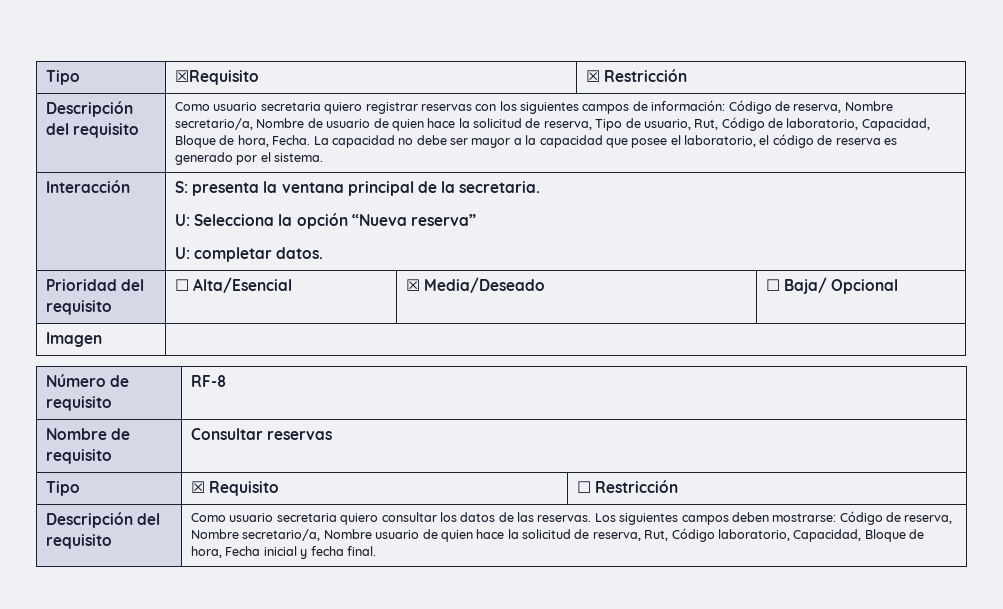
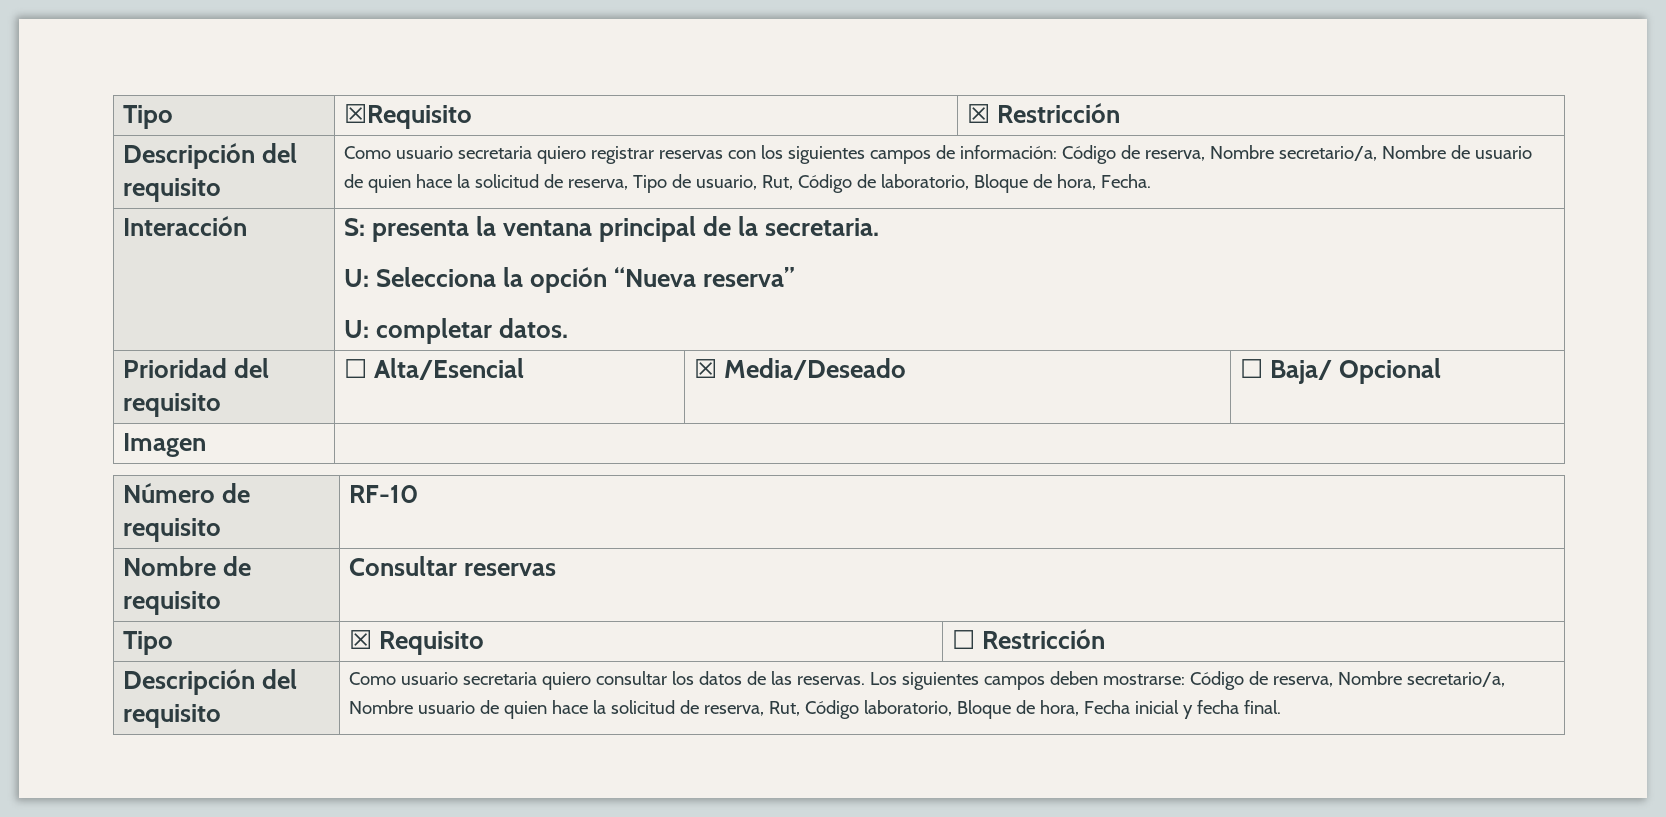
[861,118,930,131] Capacidad, -> (970, 182) none
[313,134,897,148] [175,152,324,165] La capacidad no debe ser mayor a la capacidad que posee el laboratorio, el código de reserva es generado por el sistema. -> (1152, 181) none
[191,375,227,387] RF-8 -> [349,485,419,503] RF-10
[793,529,862,542] Capacidad, -> (953, 708) none

